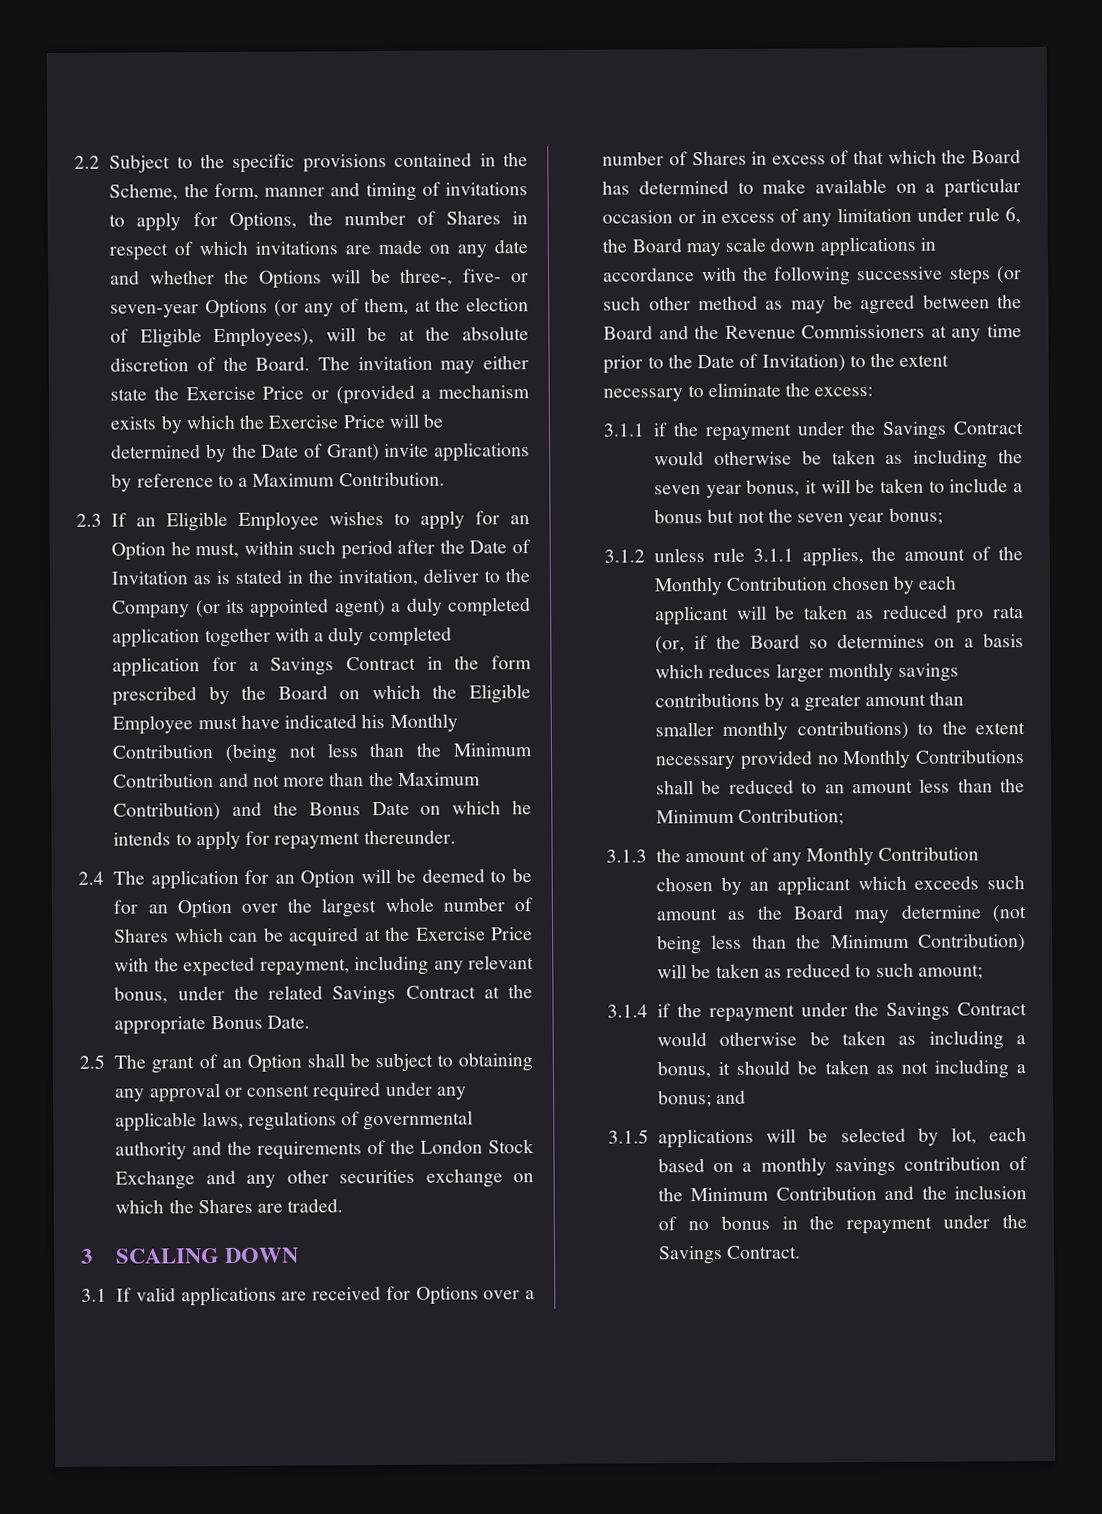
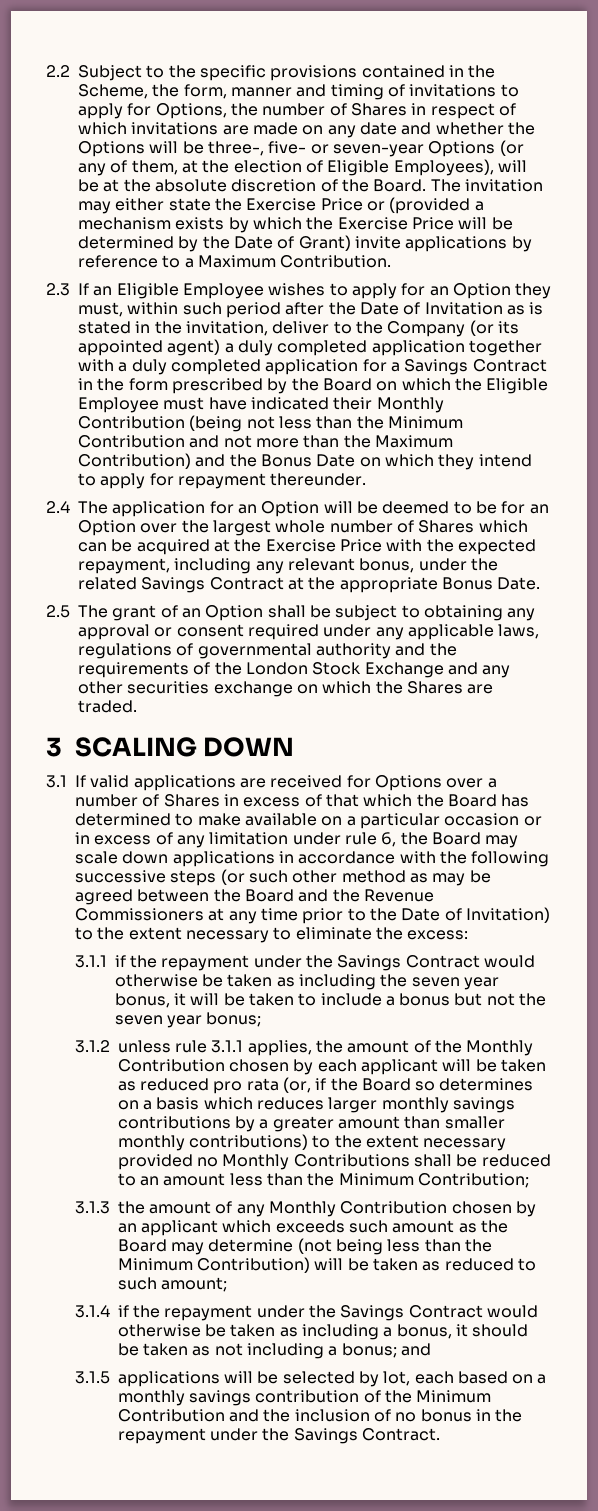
[170,541,191,556] he -> [515,283,552,299] they
[361,714,386,729] his -> [333,397,373,410] their
[512,800,532,815] [113,831,172,846] he intends -> [438,454,532,470] they intend

